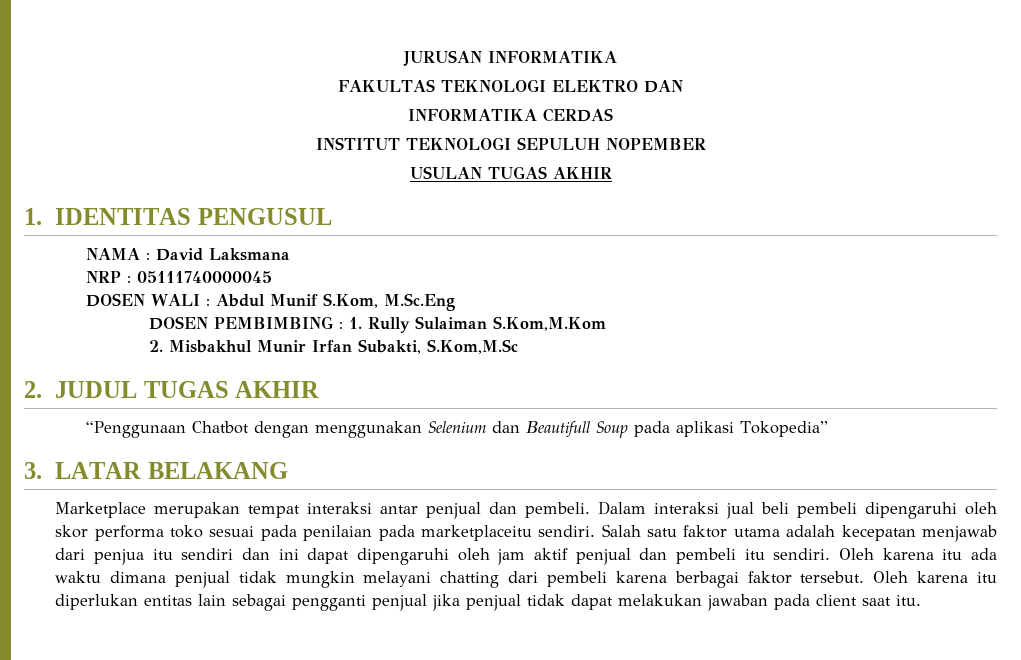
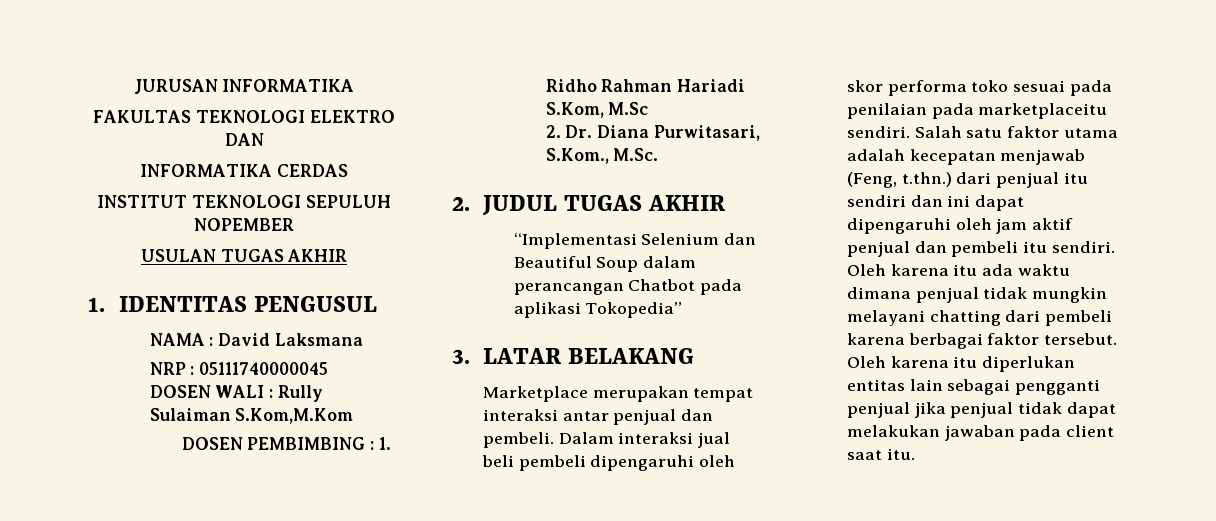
[216,293,456,311] Abdul Munif S.Kom, M.Sc.Eng -> [277,385,323,402] [149,408,354,424] Rully Sulaiman S.Kom,M.Kom
[367,316,606,333] [148,339,518,354] [24,381,320,398] [86,421,629,438] Rully Sulaiman S.Kom,M.Kom // 2. Misbakhul Munir Irfan Subakti, S.Kom,M.Sc // 2. JUDUL TUGAS AKHIR // “Penggunaan Chatbot dengan menggunakan Selenium dan Beautifull Soup -> [545,79,746,92] [545,102,649,118] [545,125,760,141] [545,148,659,164] [452,195,726,216] [513,233,757,249] [513,256,697,272] [513,279,696,295] Ridho Rahman Hariadi S.Kom, M.Sc // 2. Dr. Diana Purwitasari, S.Kom., M.Sc. // 2. JUDUL TUGAS AKHIR // “Implementasi Selenium dan Beautiful Soup dalam perancangan Chatbot
[55,548,144,565] dari penjua -> [846,172,1060,188] (Feng, t.thn.) dari penjual

